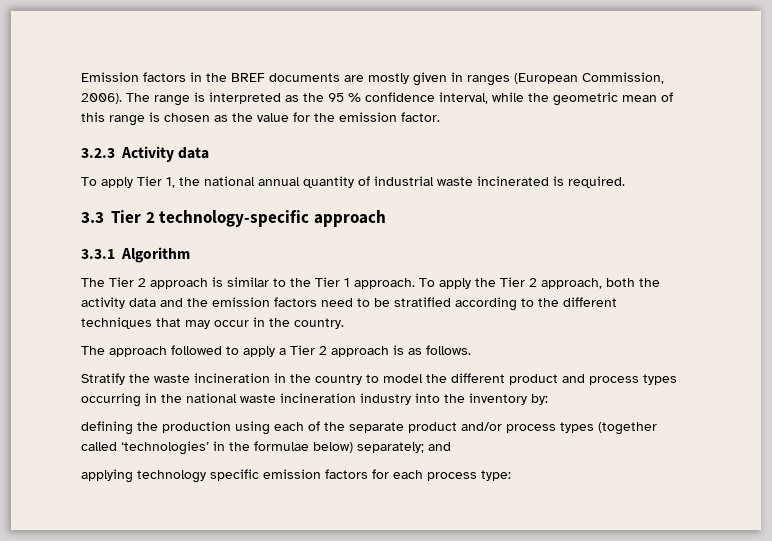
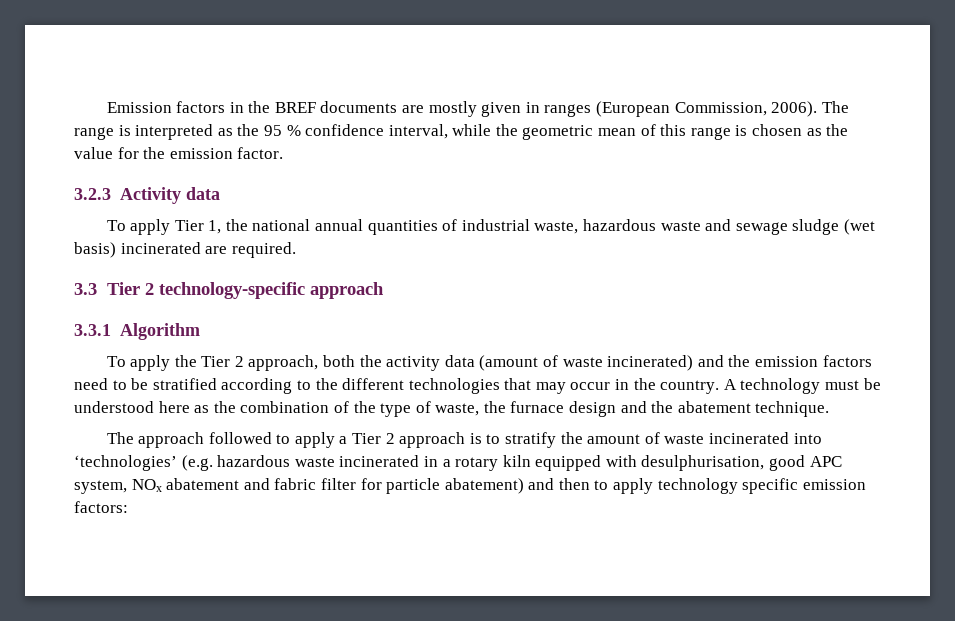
[303,176,354,188] quantity -> [367,220,438,235] quantities
[437,176,564,186] waste incinerated is -> [534,219,875,235] [74,242,228,258] waste, hazardous waste and sewage sludge (wet basis) incinerated are
[81,277,415,289] The Tier 2 approach is similar to the Tier 1 approach. -> (200, 331) none
(156, 302) none -> [479,355,694,371] (amount of waste incinerated)
[81,317,152,329] techniques -> [408,378,500,394] technologies
(344, 323) none -> [723,378,881,394] [74,401,830,417] A technology must be understood here as the combination of the type of waste, the furnace design and the abatement technique.
[408,345,471,355] [81,373,677,385] [81,393,548,407] [81,421,657,435] [81,441,451,455] [81,469,511,483] as follows. // Stratify the waste incineration in the country to model the different product and process types occurring in the national waste incineration industry into the inventory by: // defining the production using each of the separate product and/or process types (together called ‘technologies’ in the formulae below) separately; and // applying technology specific emission factors for each process type: -> [486,432,822,448] [74,455,842,471] [74,478,866,494] [74,501,128,513] to stratify the amount of waste incinerated into ‘technologies’ (e.g. hazardous waste incinerated in a rotary kiln equipped with desulphurisation, good APC system, NOx abatement and fabric filter for particle abatement) and then to apply technology specific emission factors:

